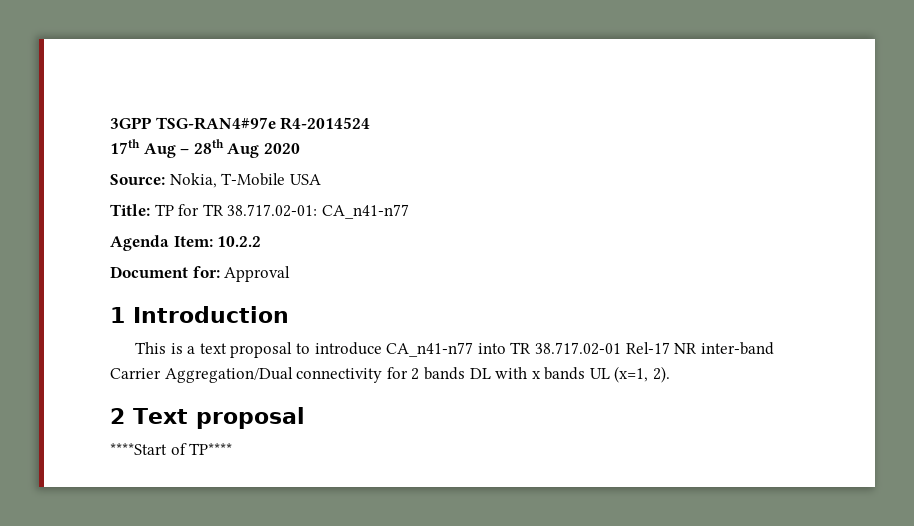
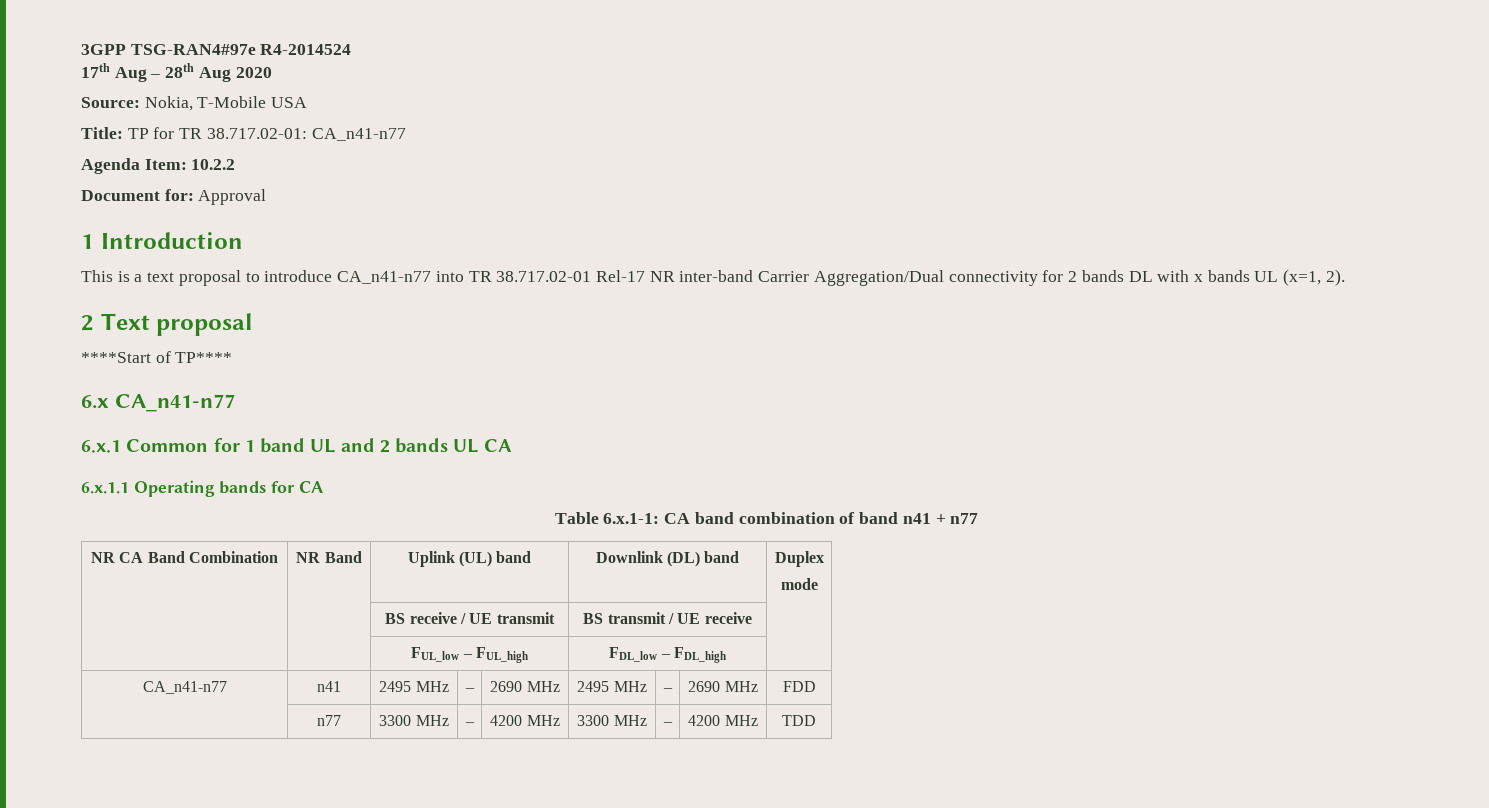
(233, 449) none -> [81,394,235,412] [81,438,512,453] [81,480,323,497] [554,512,979,524] [91,551,278,563] [296,551,362,563] [407,551,532,567] [595,551,740,567] [774,551,824,567] [780,578,818,590] [385,612,555,624] [583,612,752,624] [411,647,528,663] [609,647,726,663] [142,681,227,694] [317,681,341,692] [379,681,449,692] [464,688,475,692] [490,681,560,692] [577,681,647,692] [662,688,673,692] [688,681,758,692] [782,681,816,692] [317,715,341,726] [379,715,449,726] [464,722,475,726] [490,715,560,726] [577,715,647,726] [662,722,673,726] [688,715,758,726] [782,715,816,726] // 6.x CA_n41-n77 // 6.x.1 Common for 1 band UL and 2 bands UL CA // 6.x.1.1 Operating bands for CA // Table 6.x.1-1: CA band combination of band n41 + n77 // NR CA Band Combination | NR Band | Uplink (UL) band | Downlink (DL) band | Duplex // mode // | | BS receive / UE transmit | BS transmit / UE receive | // | | FUL_low – FUL_high | FDL_low – FDL_high | // CA_n41-n77 | n41 | 2495 MHz | – | 2690 MHz | 2495 MHz | – | 2690 MHz | FDD // | n77 | 3300 MHz | – | 4200 MHz | 3300 MHz | – | 4200 MHz | TDD

